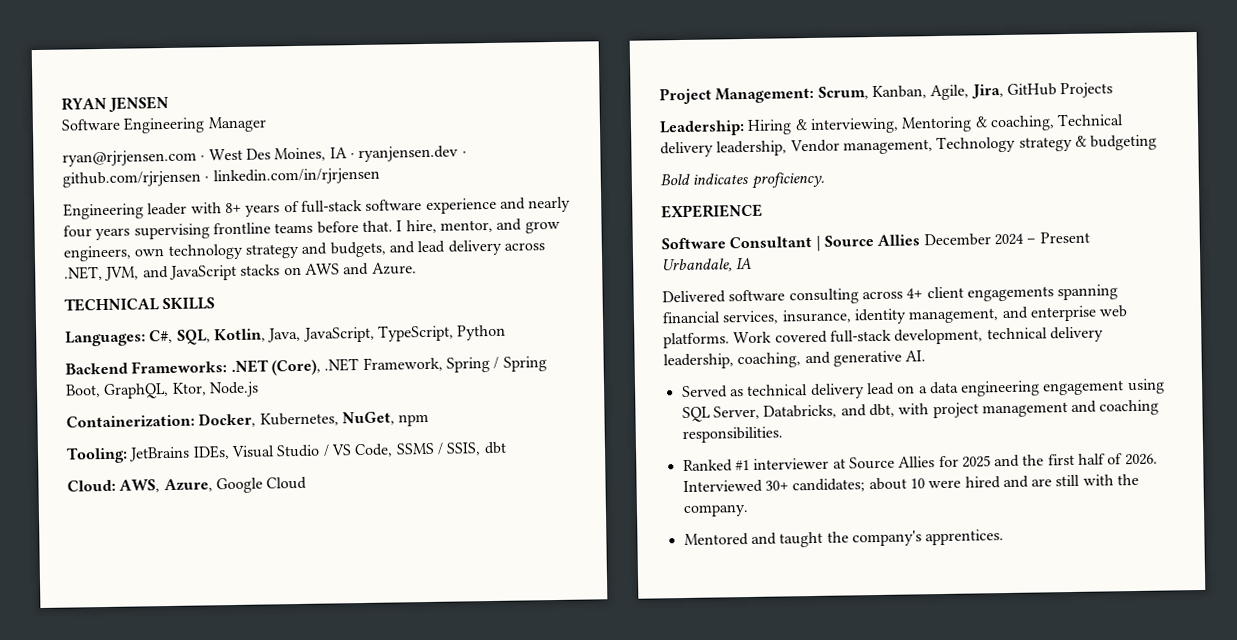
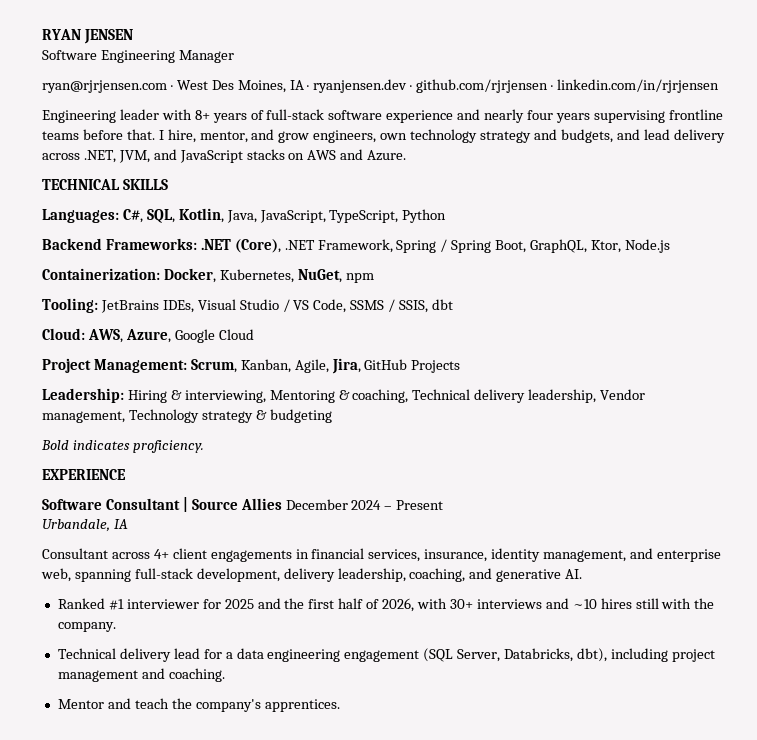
[662,288,859,305] Delivered software consulting -> [42,548,108,559] Consultant
[1057,284,1119,301] spanning -> [295,549,309,559] in
[1099,305,1129,318] [663,330,828,349] web platforms. Work covered -> [41,568,131,582] web, spanning
[986,327,1048,340] technical -> (280, 575) none
[681,378,1165,400] [681,399,1160,423] [681,426,783,444] // Served as technical delivery lead on a data engineering engagement using SQL Server, Databricks, and dbt, with project management and coaching responsibilities. -> (583, 574) none
[832,456,936,470] at Source Allies -> (199, 604) none
[1124,453,1158,466] [682,473,1140,494] [682,504,749,518] [683,531,824,548] 2026. Interviewed 30+ candidates; about 10 were hired and are still with the company. // Mentored and taught -> [382,598,715,612] [57,622,116,632] [57,648,715,662] [57,668,225,682] [57,698,169,709] 2026, with 30+ interviews and ~10 hires still with the company. // Technical delivery lead for a data engineering engagement (SQL Server, Databricks, dbt), including project management and coaching. // Mentor and teach

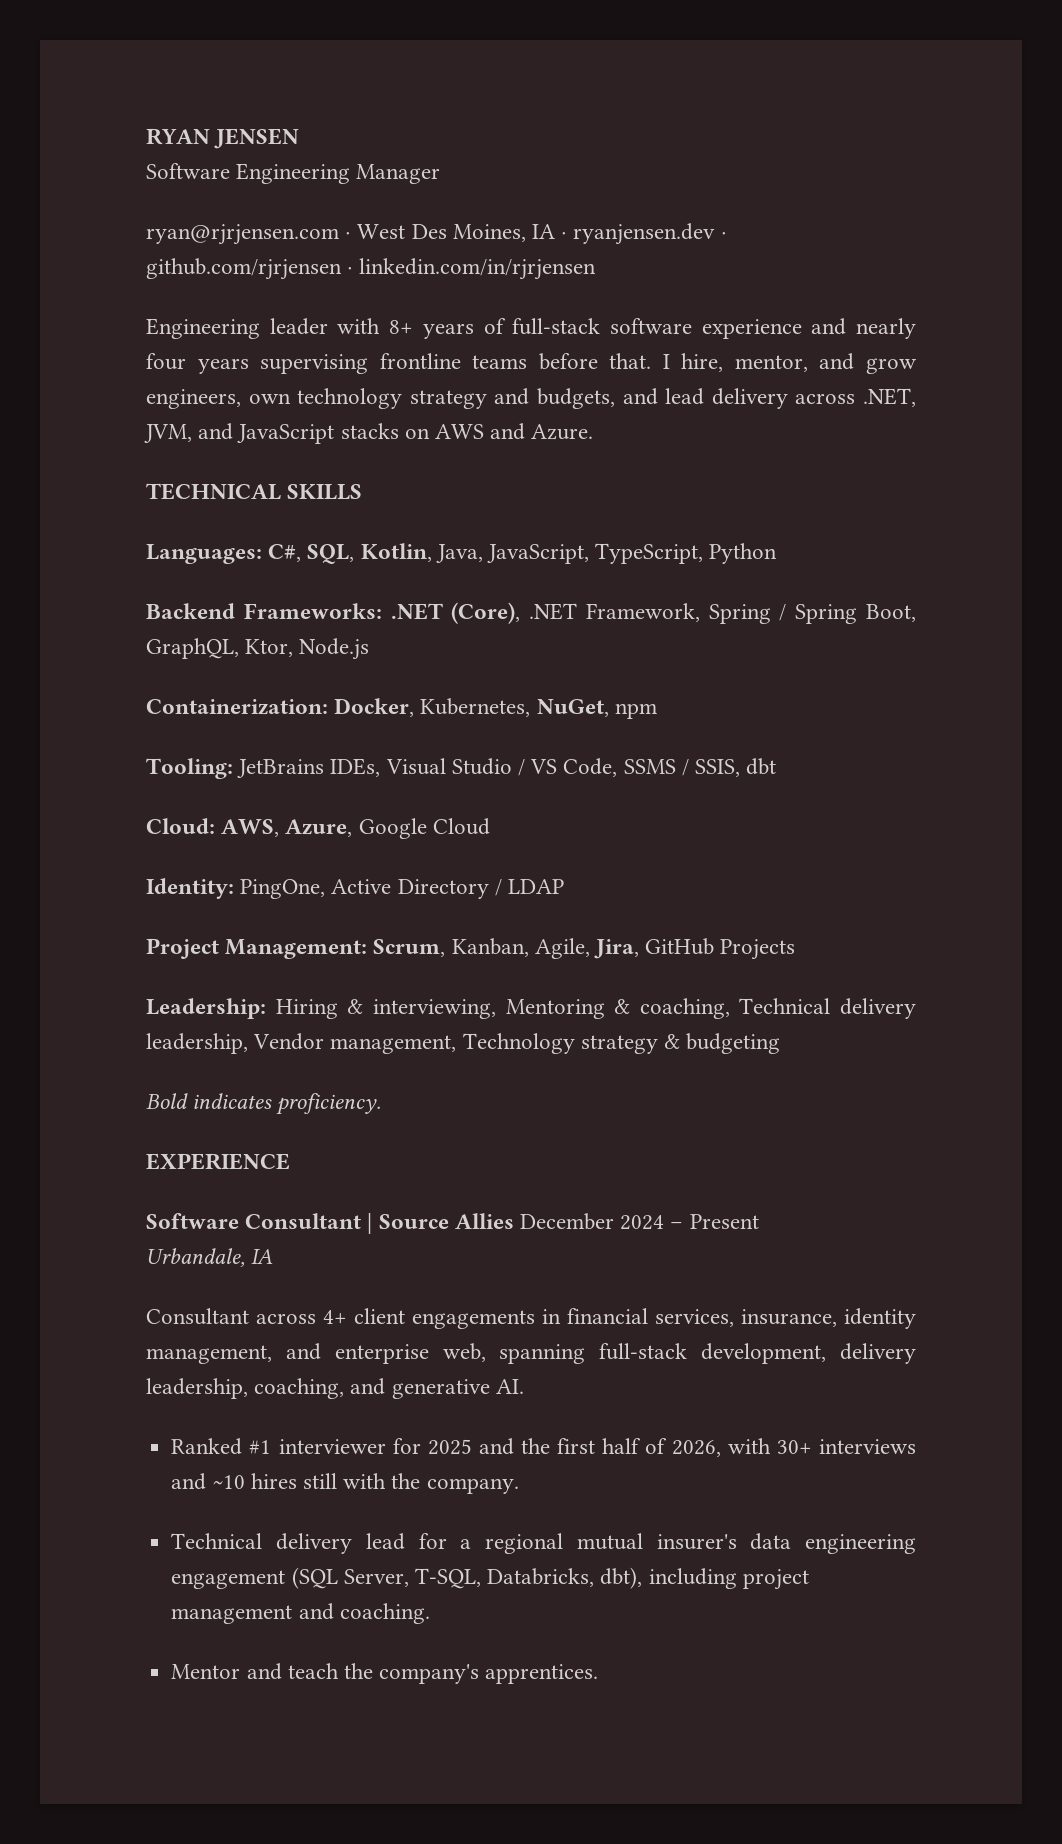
(254, 334) none -> [146,878,565,899] // Identity: PingOne, Active Directory / LDAP
(233, 655) none -> [485,1533,737,1554] regional mutual insurer's
(501, 655) none -> [414,1568,481,1589] T-SQL,

